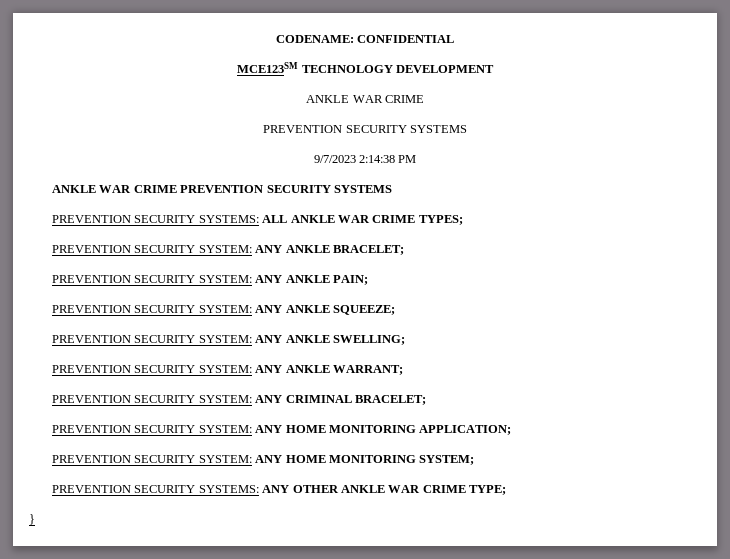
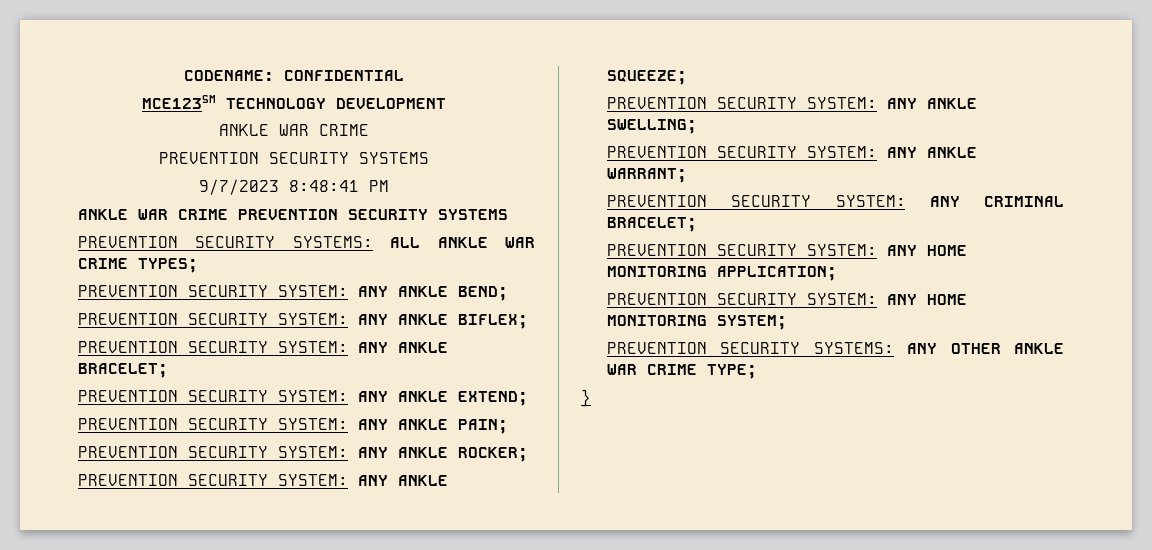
[359,155,395,163] 2:14:38 -> [288,180,359,192] 8:48:41
(463, 220) none -> [77,285,508,301] [77,313,528,329] // PREVENTION SECURITY SYSTEM: ANY ANKLE BEND; // PREVENTION SECURITY SYSTEM: ANY ANKLE BIFLEX;
(404, 250) none -> [77,390,528,406] // PREVENTION SECURITY SYSTEM: ANY ANKLE EXTEND;
(368, 280) none -> [77,446,528,462] // PREVENTION SECURITY SYSTEM: ANY ANKLE ROCKER;

